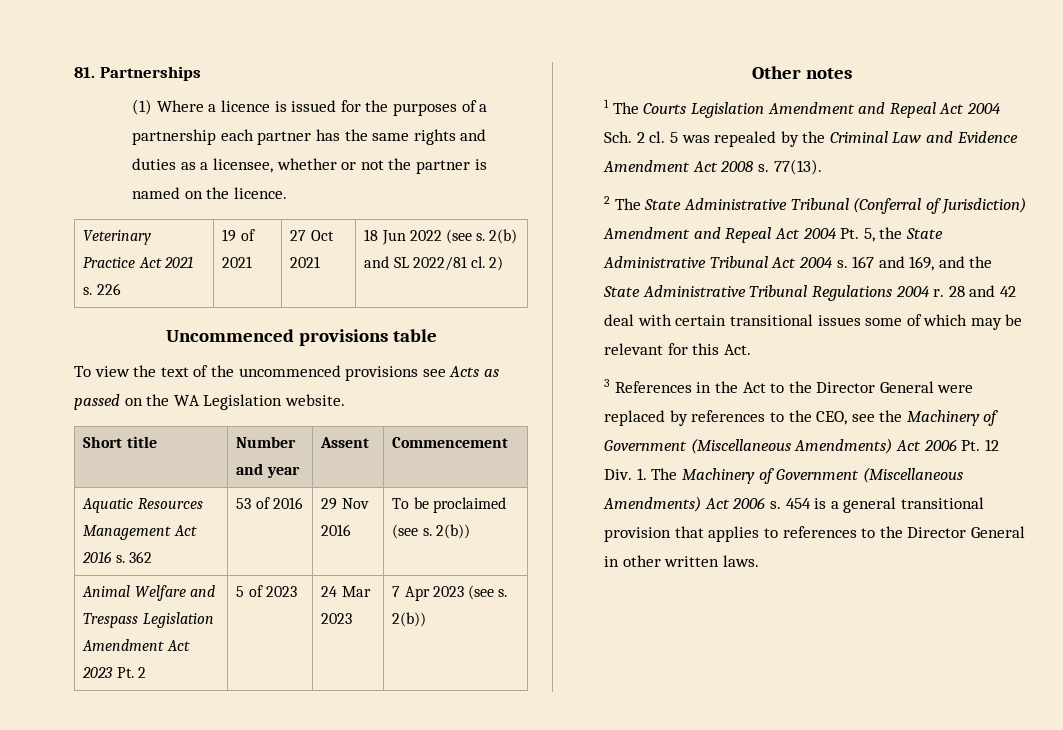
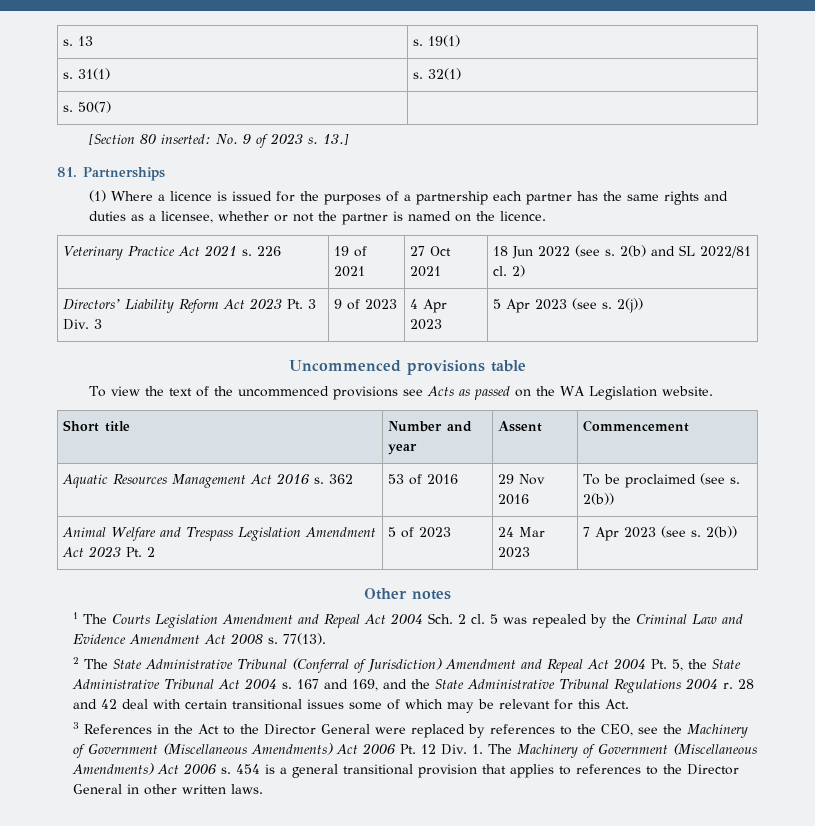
(74, 72) none -> [63,36,94,46] [413,35,461,47] [63,68,111,80] [413,68,462,80] [63,101,112,113] [89,133,350,148] s. 13 | s. 19(1) // s. 31(1) | s. 32(1) // s. 50(7) | // [Section 80 inserted: No. 9 of 2023 s. 13.] //
(504, 263) none -> [63,298,317,313] [63,319,103,330] [334,299,398,310] [410,299,448,313] [410,319,443,330] [493,298,644,313] // Directors’ Liability Reform Act 2023 Pt. 3 Div. 3 | 9 of 2023 | 4 Apr 2023 | 5 Apr 2023 (see s. 2(j))

